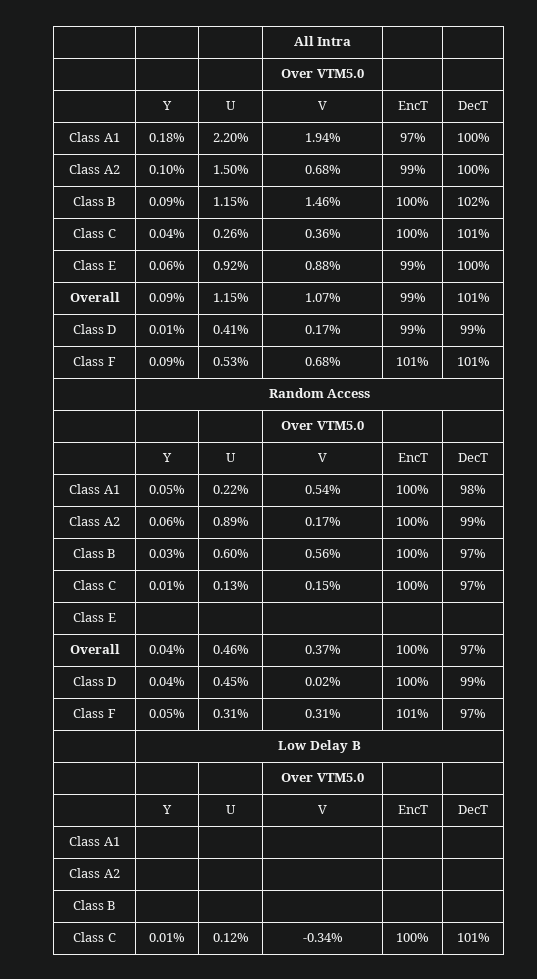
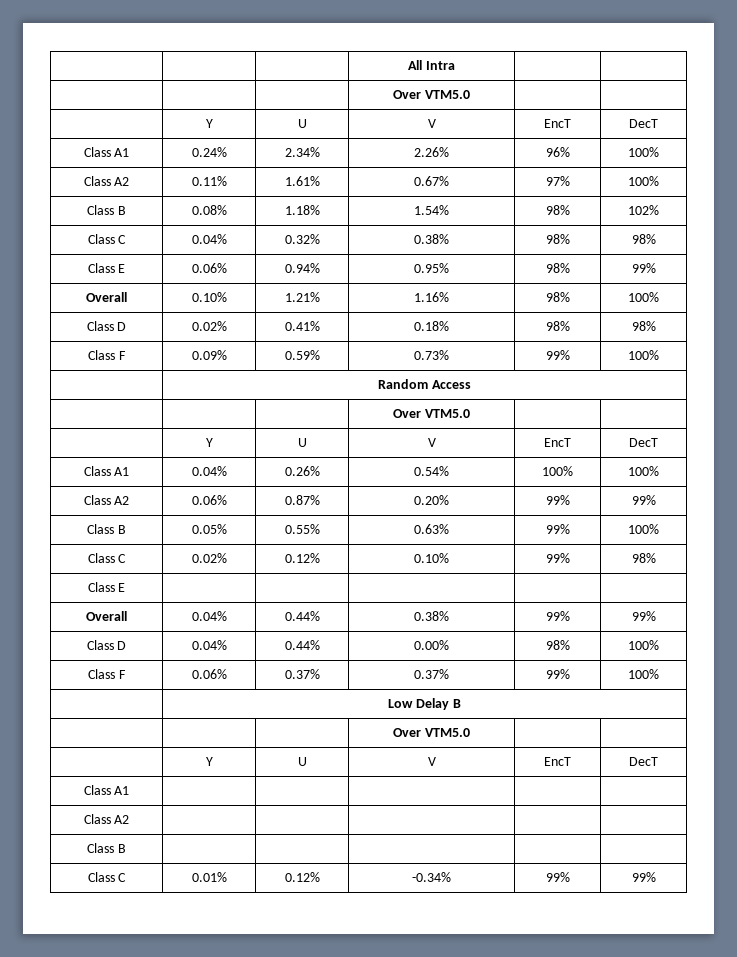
[149,133,185,142] [212,133,249,142] [304,133,341,142] [399,133,426,142] [456,133,490,142] [69,164,120,174] [149,165,185,174] [212,165,249,174] [304,165,341,174] [399,165,426,174] [456,165,490,174] [72,196,117,206] [149,197,185,206] [212,197,249,206] [304,197,341,206] [396,197,429,206] 0.18% | 2.20% | 1.94% | 97% | 100% // Class A2 | 0.10% | 1.50% | 0.68% | 99% | 100% // Class B | 0.09% | 1.15% | 1.46% | 100% -> [191,147,227,157] [284,147,320,157] [414,147,449,157] [545,147,570,157] [628,147,659,157] [83,176,130,186] [191,176,227,186] [284,176,320,186] [414,176,449,186] [545,176,570,186] [628,176,659,186] [87,205,126,215] [191,205,227,215] [284,205,320,215] [414,205,449,215] [545,205,570,215] 0.24% | 2.34% | 2.26% | 96% | 100% // Class A2 | 0.11% | 1.61% | 0.67% | 97% | 100% // Class B | 0.08% | 1.18% | 1.54% | 98%
[212,229,249,238] [304,229,341,238] [396,229,429,238] [456,229,490,238] 0.26% | 0.36% | 100% | 101% -> [284,234,320,244] [414,234,449,244] [545,234,570,244] [631,234,656,244] 0.32% | 0.38% | 98% | 98%
[212,261,249,270] [304,261,341,270] [399,261,426,270] [456,261,490,270] [69,292,120,302] [149,293,185,302] [212,293,249,302] [304,293,341,302] [399,293,426,302] [456,293,490,302] [72,324,117,334] [149,325,185,334] 0.92% | 0.88% | 99% | 100% // Overall | 0.09% | 1.15% | 1.07% | 99% | 101% // Class D | 0.01% -> [284,263,320,273] [414,263,449,273] [545,263,570,273] [631,263,656,273] [86,292,127,302] [191,292,227,302] [284,292,320,302] [414,292,449,302] [545,292,570,302] [628,292,659,302] [86,321,127,331] [191,321,227,331] 0.94% | 0.95% | 98% | 99% // Overall | 0.10% | 1.21% | 1.16% | 98% | 100% // Class D | 0.02%
[304,325,341,334] [399,325,426,334] [460,325,486,334] 0.17% | 99% | 99% -> [414,321,449,331] [545,321,570,331] [631,321,656,331] 0.18% | 98% | 98%
[212,357,249,366] [304,357,341,366] [396,357,429,366] [456,357,490,366] 0.53% | 0.68% | 101% | 101% -> [284,350,320,360] [414,350,449,360] [545,350,570,360] [628,350,659,360] 0.59% | 0.73% | 99% | 100%
[149,485,185,494] [212,485,249,494] 0.05% | 0.22% -> [191,466,227,476] [284,466,320,476] 0.04% | 0.26%
[460,485,486,494] 98% -> [628,466,659,476] 100%
[212,517,249,526] [304,517,341,526] [396,517,429,526] 0.89% | 0.17% | 100% -> [284,495,320,505] [414,495,449,505] [545,495,570,505] 0.87% | 0.20% | 99%
[149,549,185,558] [212,549,249,558] [304,549,341,558] [396,549,429,558] [460,549,486,558] [73,580,116,590] [149,581,185,590] [212,581,249,590] [304,581,341,590] [396,581,429,590] [460,581,486,590] 0.03% | 0.60% | 0.56% | 100% | 97% // Class C | 0.01% | 0.13% | 0.15% | 100% | 97% -> [191,524,227,534] [284,524,320,534] [414,524,449,534] [545,524,570,534] [628,524,659,534] [87,553,127,563] [191,553,227,563] [284,553,320,563] [414,553,449,563] [545,553,570,563] [631,553,656,563] 0.05% | 0.55% | 0.63% | 99% | 100% // Class C | 0.02% | 0.12% | 0.10% | 99% | 98%
[212,645,249,654] [304,645,341,654] [396,645,429,654] [460,645,486,654] 0.46% | 0.37% | 100% | 97% -> [284,611,320,621] [414,611,449,621] [545,611,570,621] [631,611,656,621] 0.44% | 0.38% | 99% | 99%
[212,677,249,686] [304,677,341,686] [396,677,429,686] [460,677,486,686] [73,708,116,718] [149,709,185,718] [212,709,249,718] [304,709,341,718] [396,709,429,718] [460,709,486,718] 0.45% | 0.02% | 100% | 99% // Class F | 0.05% | 0.31% | 0.31% | 101% | 97% -> [284,640,320,650] [414,640,449,650] [545,640,570,650] [628,640,659,650] [88,669,126,679] [191,669,227,679] [284,669,320,679] [414,669,449,679] [545,669,570,679] [628,669,659,679] 0.44% | 0.00% | 98% | 100% // Class F | 0.06% | 0.37% | 0.37% | 99% | 100%
[396,933,429,942] [456,933,490,942] 100% | 101% -> [545,872,570,882] [631,872,656,882] 99% | 99%

